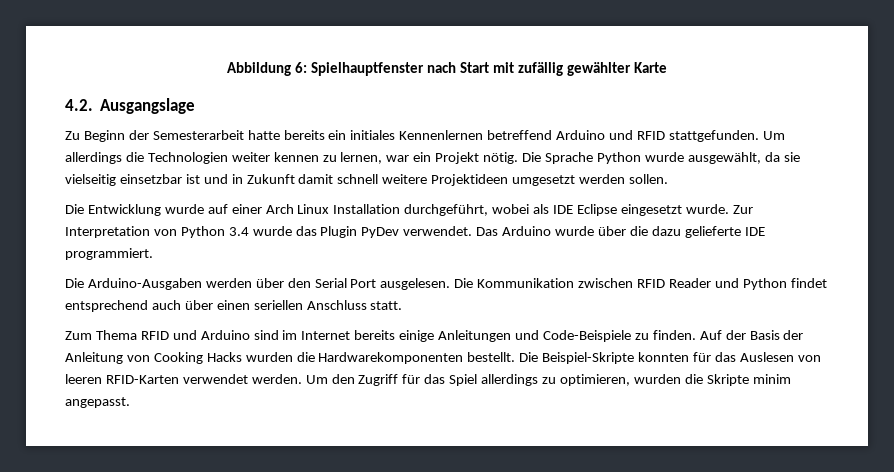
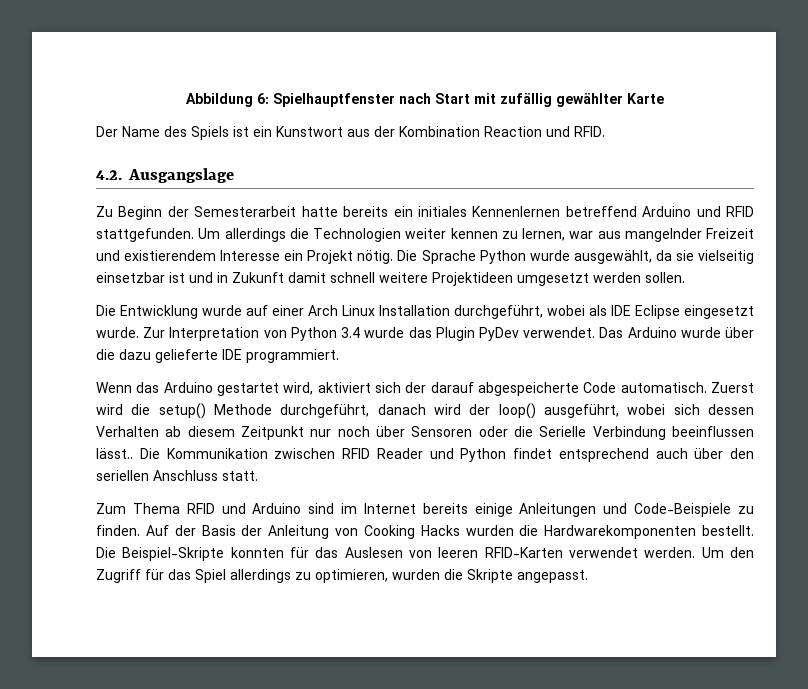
(667, 67) none -> [96,126,605,140] // Der Name des Spiels ist ein Kunstwort aus der Kombination Reaction und RFID.
(410, 158) none -> [597,228,754,242] [96,250,281,261] aus mangelnder Freizeit und existierendem Interesse
[65,278,451,290] Die Arduino-Ausgaben werden über den Serial Port ausgelesen. -> [96,382,754,396] [96,403,755,419] [96,426,754,440] [96,448,133,459] Wenn das Arduino gestartet wird, aktiviert sich der darauf abgespeicherte Code automatisch. Zuerst wird die setup() Methode durchgeführt, danach wird der loop() ausgeführt, wobei sich dessen Verhalten ab diesem Zeitpunkt nur noch über Sensoren oder die Serielle Verbindung beeinflussen lässt..
[216,300,250,310] einen -> [730,448,754,459] den
[752,374,791,384] minim -> (513, 576) none

